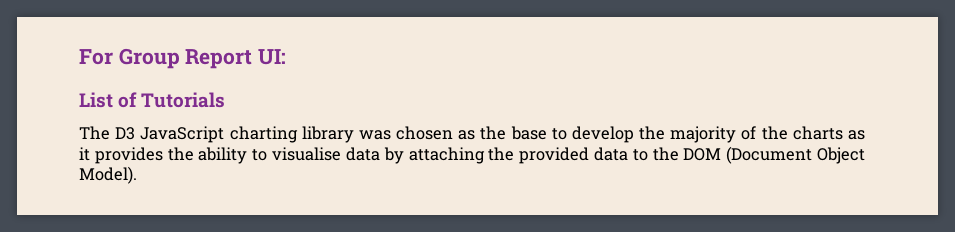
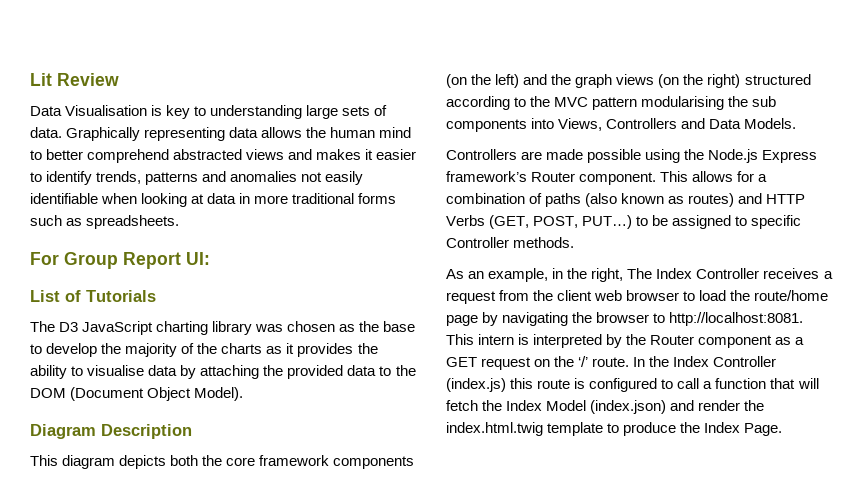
(79, 57) none -> [30,73,119,86] [30,105,388,119] [30,127,412,141] [30,149,417,163] [30,171,364,185] [30,193,397,207] [30,215,180,229] Lit Review // Data Visualisation is key to understanding large sets of data. Graphically representing data allows the human mind to better comprehend abstracted views and makes it easier to identify trends, patterns and anomalies not easily identifiable when looking at data in more traditional forms such as spreadsheets. //
(137, 175) none -> [30,424,192,439] [30,455,415,469] [446,74,811,88] [446,96,777,110] [446,118,797,132] [446,149,818,163] [446,171,768,185] [446,193,806,207] [446,215,802,229] [446,237,575,248] [446,268,833,282] [446,290,829,304] [446,312,804,326] [446,334,805,348] [446,356,777,370] [446,378,819,392] [446,400,765,414] [446,422,783,436] // Diagram Description // This diagram depicts both the core framework components (on the left) and the graph views (on the right) structured according to the MVC pattern modularising the sub components into Views, Controllers and Data Models. // Controllers are made possible using the Node.js Express framework’s Router component. This allows for a combination of paths (also known as routes) and HTTP Verbs (GET, POST, PUT…) to be assigned to specific Controller methods. // As an example, in the right, The Index Controller receives a request from the client web browser to load the route/home page by navigating the browser to http://localhost:8081. This intern is interpreted by the Router component as a GET request on the ‘/’ route. In the Index Controller (index.js) this route is configured to call a function that will fetch the Index Model (index.json) and render the index.html.twig template to produce the Index Page.

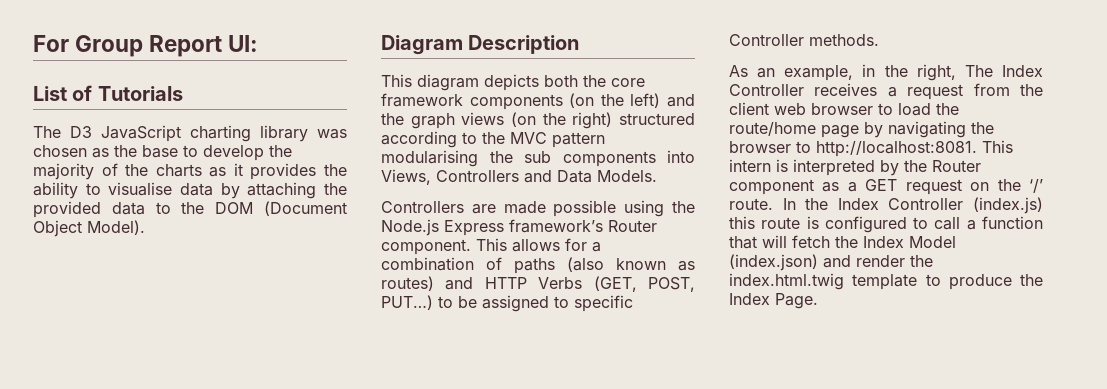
[30,73,119,86] [30,105,388,119] [30,127,412,141] [30,149,417,163] [30,171,364,185] [30,193,397,207] [30,215,180,229] Lit Review // Data Visualisation is key to understanding large sets of data. Graphically representing data allows the human mind to better comprehend abstracted views and makes it easier to identify trends, patterns and anomalies not easily identifiable when looking at data in more traditional forms such as spreadsheets. // -> (33, 43) none

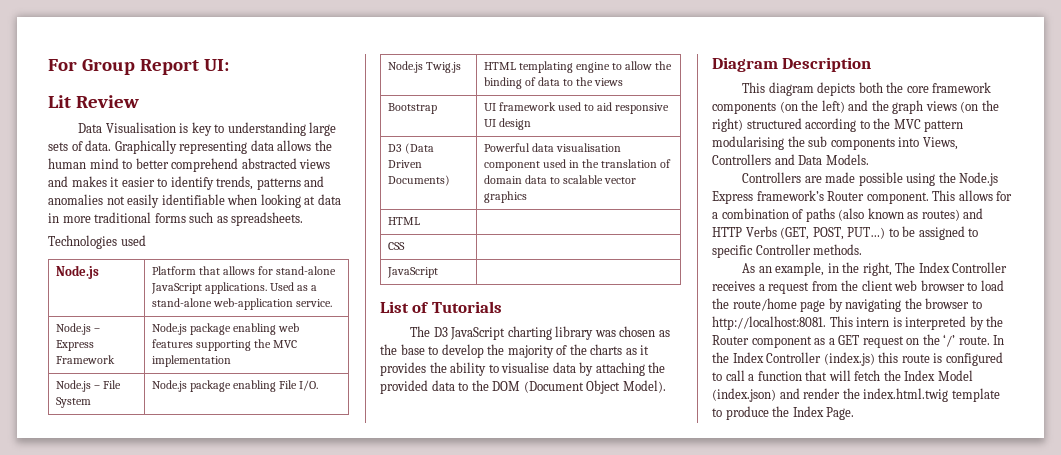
(259, 43) none -> [48,95,139,108] [78,122,337,136] [48,140,332,154] [48,158,331,172] [48,176,325,190] [48,194,341,208] [48,212,304,226] [48,235,146,249] [55,265,99,279] [151,266,337,275] [150,282,318,294] [151,298,333,310] [55,323,100,335] [55,340,94,351] [55,355,115,364] [151,323,300,335] [151,339,298,351] [151,355,231,367] [55,380,122,392] [55,397,91,408] [151,380,319,392] [387,61,461,73] [483,61,673,73] [483,77,624,89] [387,103,437,114] [483,102,670,114] [483,118,531,130] [387,143,434,154] [387,160,422,168] [387,175,450,186] [483,143,622,152] [483,159,672,171] [483,175,637,184] [483,191,527,203] [387,217,420,225] [387,242,405,250] [386,267,438,278] // Lit Review // Data Visualisation is key to understanding large sets of data. Graphically representing data allows the human mind to better comprehend abstracted views and makes it easier to identify trends, patterns and anomalies not easily identifiable when looking at data in more traditional forms such as spreadsheets. // Technologies used // Node.js | Platform that allows for stand-alone JavaScript applications. Used as a stand-alone web-application service. // Node.js – Express Framework | Node.js package enabling web features supporting the MVC implementation // Node.js – File System | Node.js package enabling File I/O. // Node.js Twig.js | HTML templating engine to allow the binding of data to the views // Bootstrap | UI framework used to aid responsive UI design // D3 (Data Driven Documents) | Powerful data visualisation component used in the translation of domain data to scalable vector graphics // HTML | // CSS | // JavaScript |

